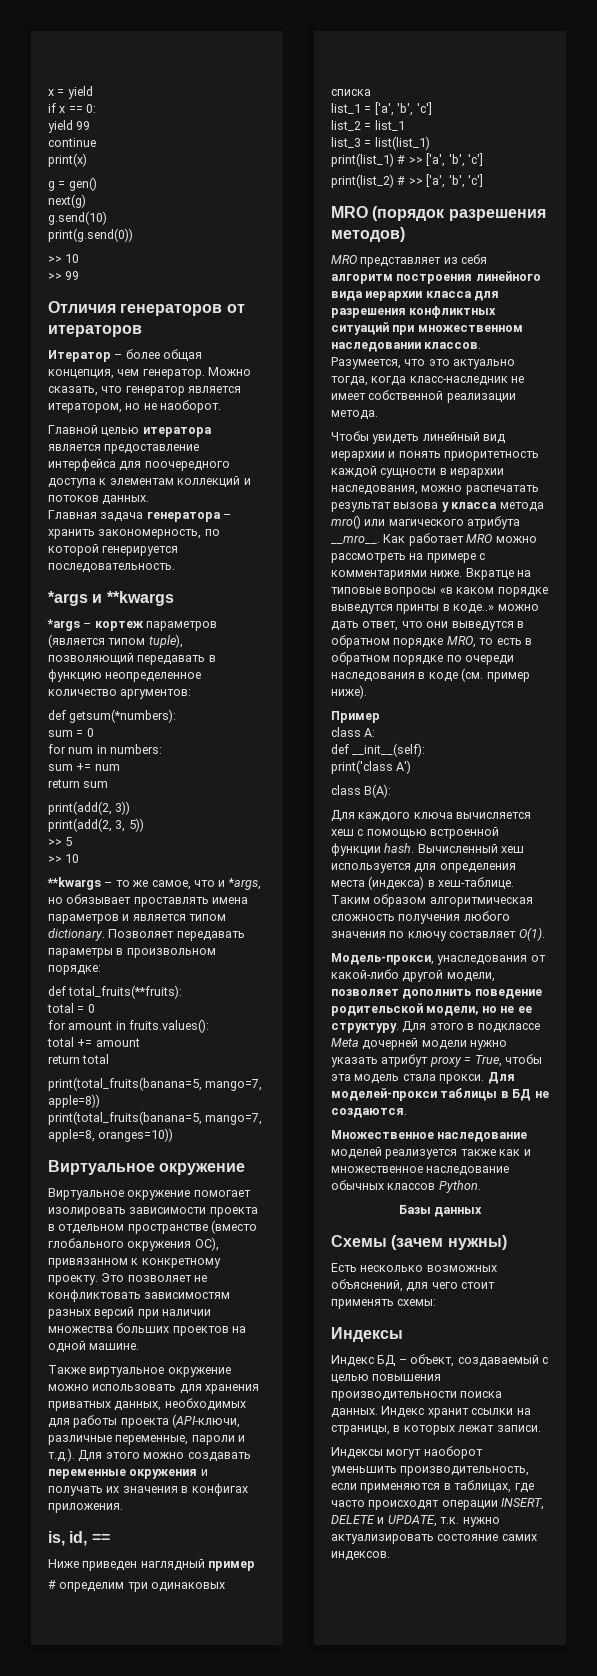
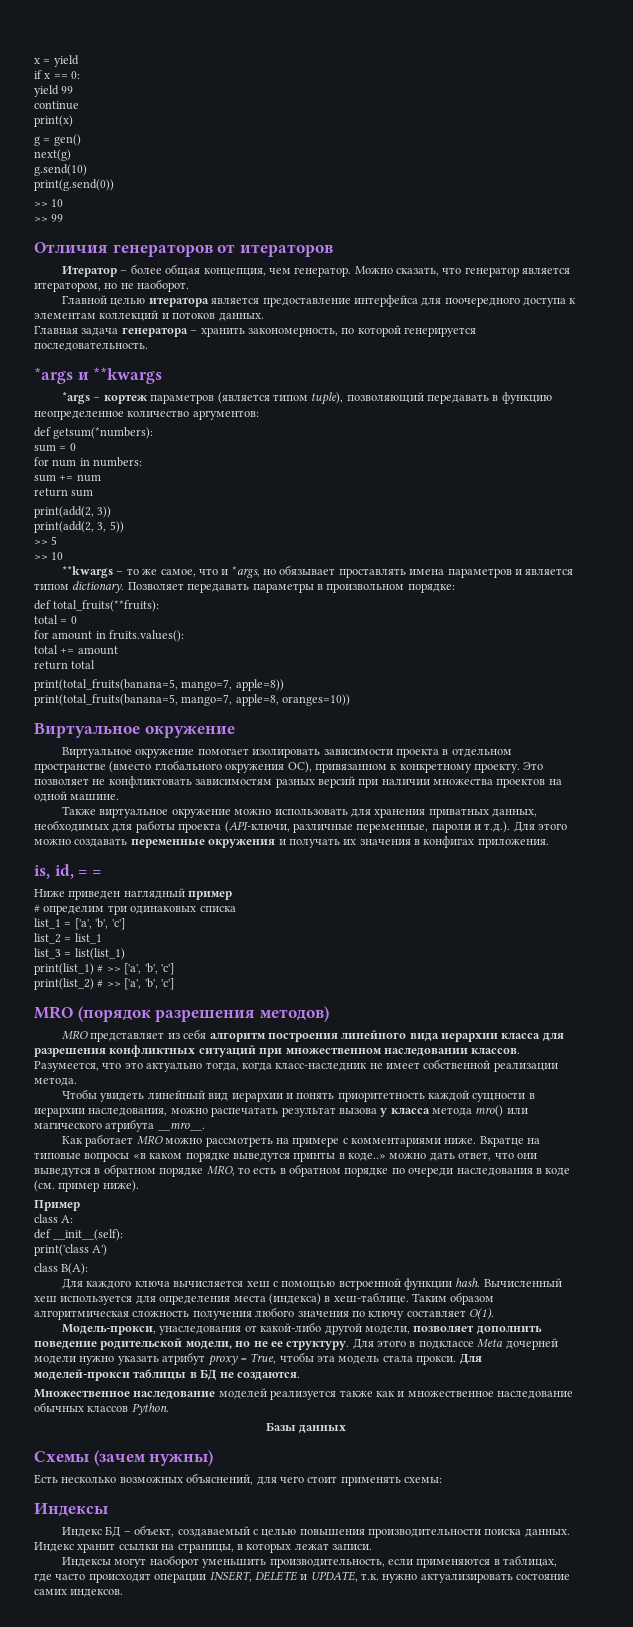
[116,1323,170,1333] больших -> (493, 781) none
[91,1534,110,1543] == -> [78,870,101,876] = =
(380, 539) none -> (205, 1126) //

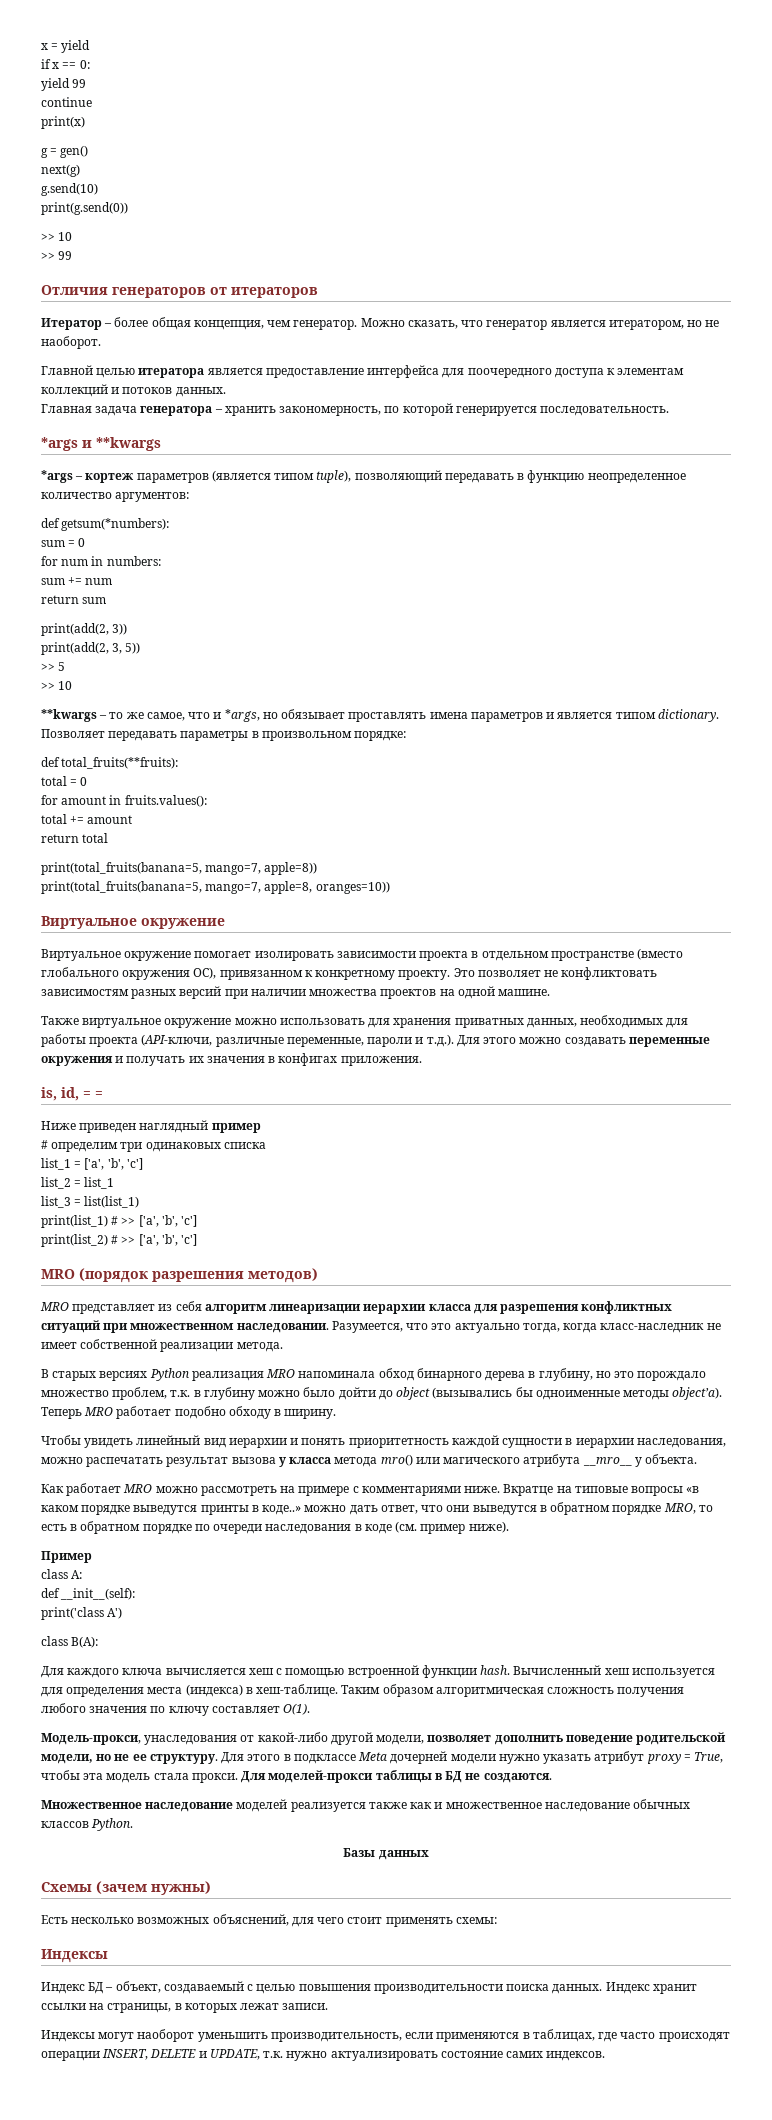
[267,1030,439,1042] построения линейного вида -> [269,1304,362,1314] линеаризации
[383,1048,521,1057] наследовании классов. -> [236,1323,329,1333] наследовании.
(77, 1081) none -> [41,1368,707,1381] [41,1387,723,1400] [41,1406,337,1419] // В старых версиях Python реализация MRO напоминала обход бинарного дерева в глубину, но это порождало множество проблем, т.к. в глубину можно было дойти до object (вызывались бы одноименные методы object’а). Теперь MRO работает подобно обходу в ширину.
[157,1122,205,1131] __mro__. -> [582,1454,698,1467] __mro__ у объекта.

